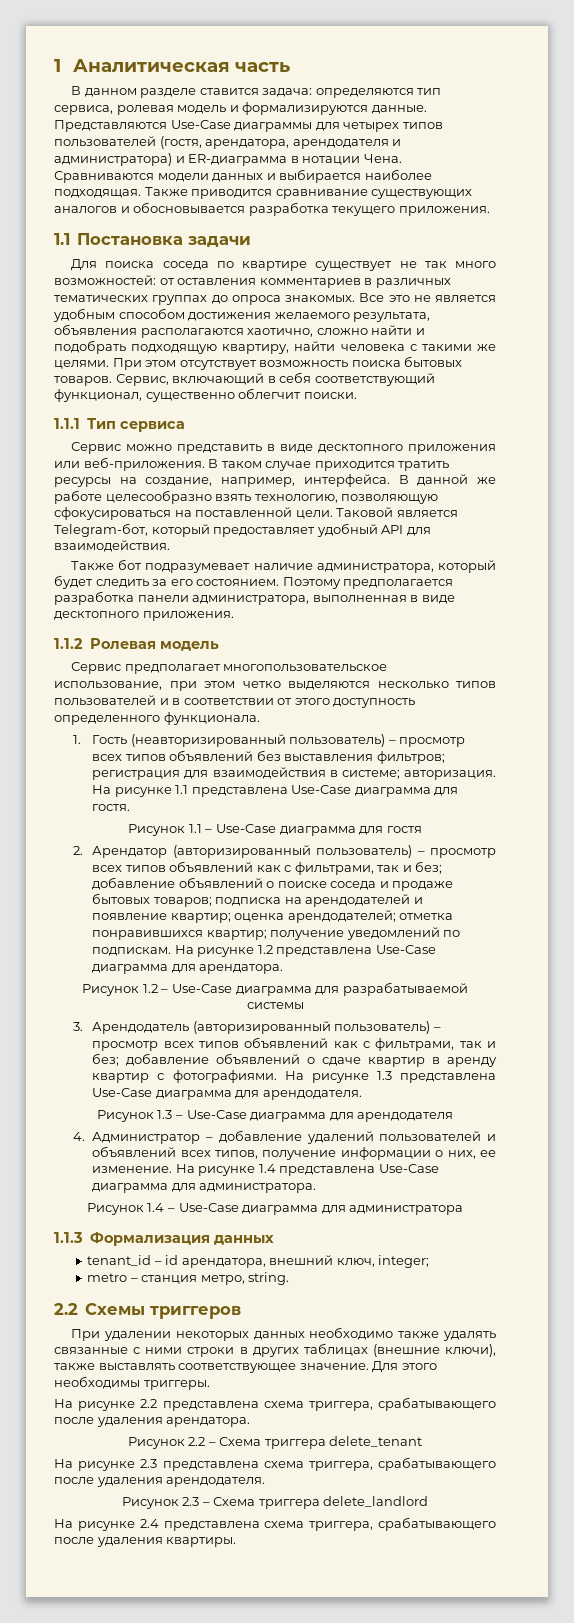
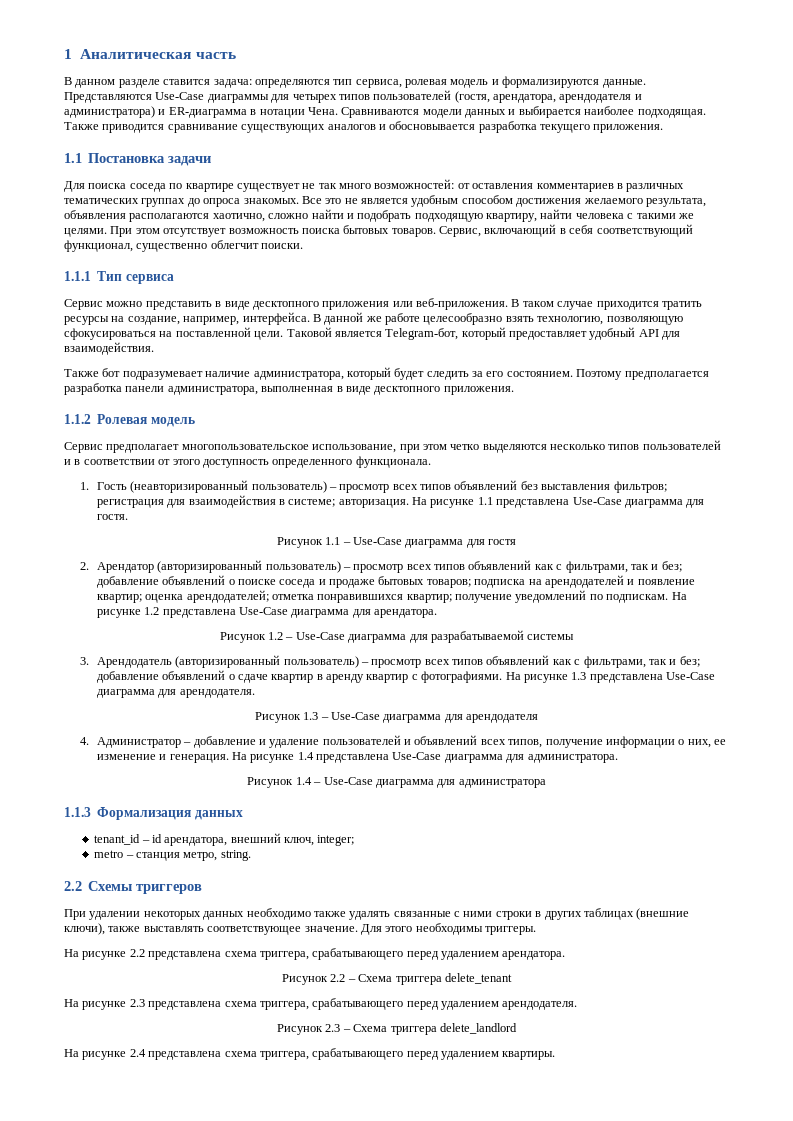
[306,1131,374,1144] удалений -> [258,739,320,748] и удаление
[92,1166,173,1173] изменение. -> [96,754,229,763] изменение и генерация.
[54,1417,163,1427] после удаления -> [406,951,499,960] перед удалением
[54,1477,163,1487] после удаления -> [406,1001,499,1010] перед удалением
[54,1537,163,1547] после удаления -> [406,1051,499,1060] перед удалением

